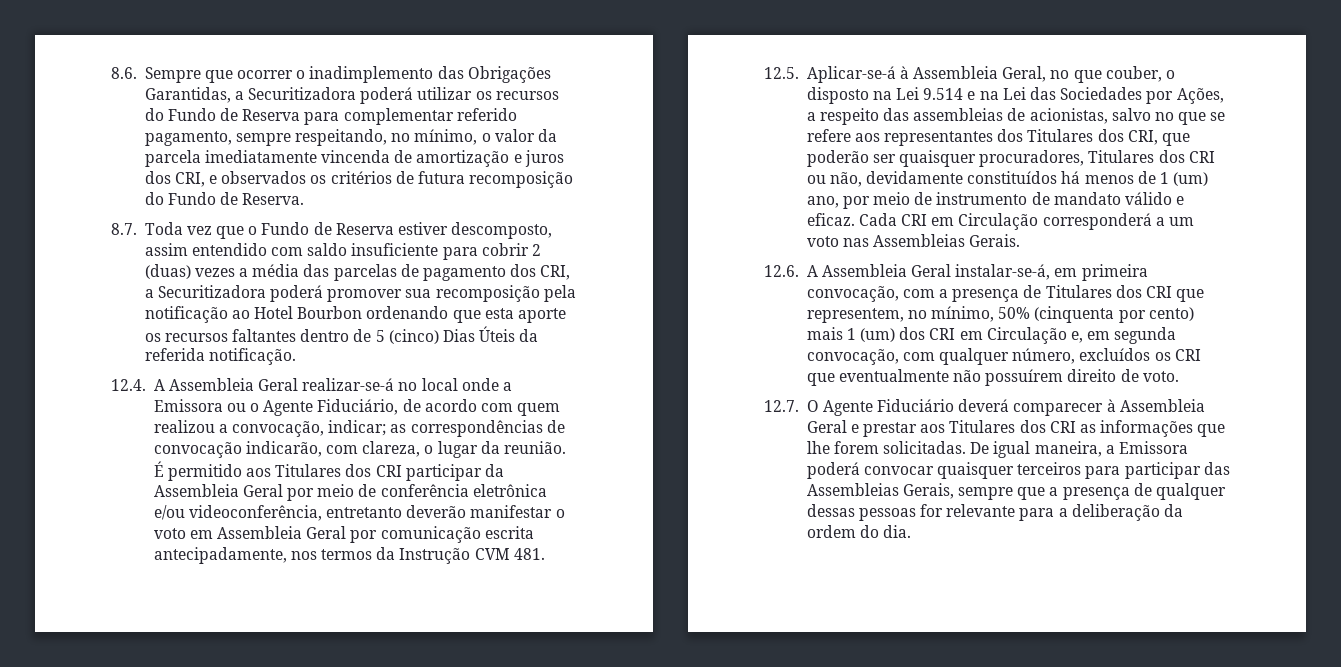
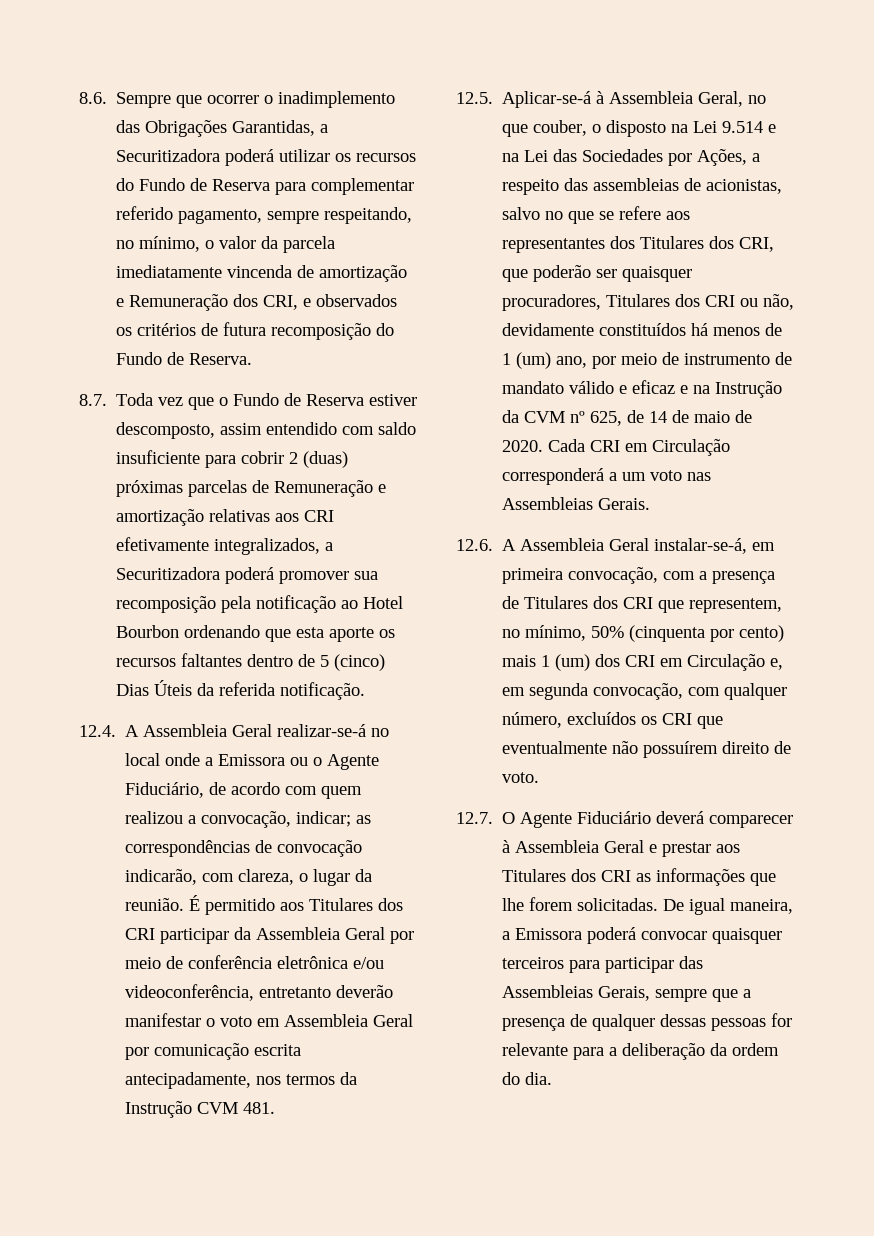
[524,150,564,167] juros -> [129,294,229,311] Remuneração
[194,264,571,281] vezes a média das parcelas de pagamento dos CRI, -> [116,480,387,497] [116,509,335,526] [116,537,321,555] próximas parcelas de Remuneração e amortização relativas aos CRI efetivamente integralizados,
[806,213,855,226] eficaz. -> [632,380,783,398] [502,410,753,426] [502,440,544,452] eficaz e na Instrução da CVM nº 625, de 14 de maio de 2020.

